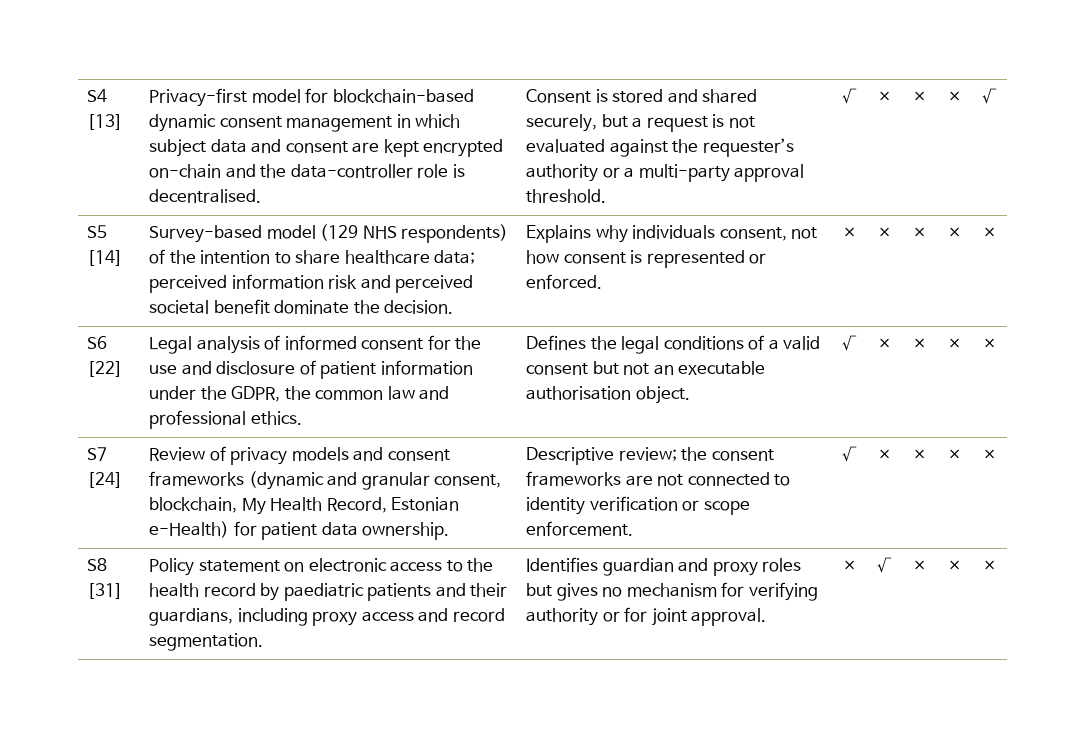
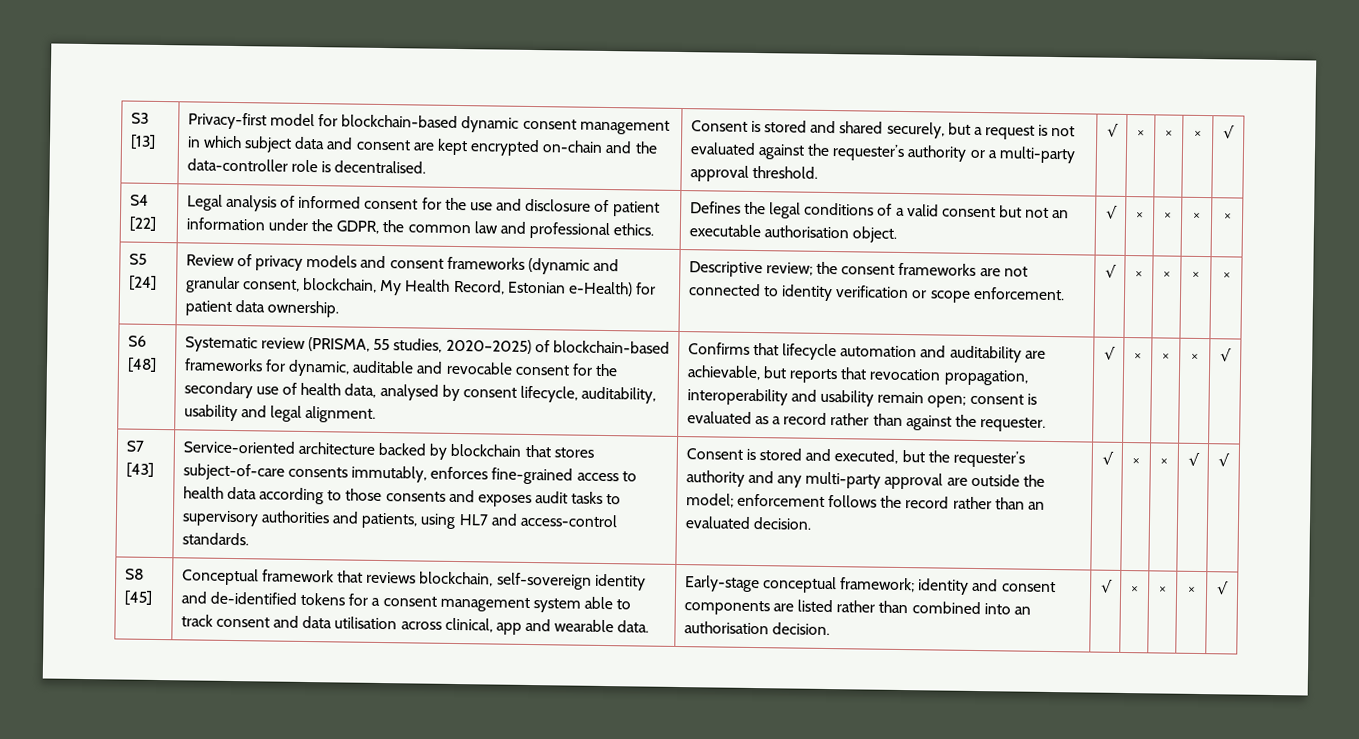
[87,89,108,102] S4 -> [130,112,149,124] S3
[87,225,108,238] [87,250,124,266] [149,224,509,243] [149,249,476,264] [149,274,474,293] [149,299,454,314] [526,225,818,243] [526,250,767,268] [526,274,603,289] [841,227,857,238] [876,227,892,238] [911,227,927,238] [946,227,962,238] [981,227,997,238] [87,336,108,349] S5 [14] | Survey-based model (129 NHS respondents) of the intention to share healthcare data; perceived information risk and perceived societal benefit dominate the decision. | Explains why individuals consent, not how consent is represented or enforced. | × | × | × | × | × // S6 -> [129,194,149,206] S4
[87,447,108,461] S7 -> [128,253,147,265] S5
[87,558,108,571] [87,583,124,599] [149,558,494,576] [149,583,508,601] [149,608,505,626] [149,633,264,651] [526,557,802,576] [526,582,818,601] [526,607,767,626] [841,560,857,571] [876,557,892,573] [911,560,927,571] [946,560,962,571] [981,560,997,571] S8 [31] | Policy statement on electronic access to the health record by paediatric patients and their guardians, including proxy access and record segmentation. | Identifies guardian and proxy roles but gives no mechanism for verifying authority or for joint approval. | × | √ | × | × | × -> [127,335,147,347] [126,357,157,373] [184,336,670,355] [183,358,619,377] [183,381,657,404] [183,404,377,423] [687,342,1046,363] [686,365,1029,386] [686,388,1037,408] [686,411,1047,432] [1103,346,1116,360] [1134,353,1142,361] [1162,353,1170,361] [1191,353,1199,361] [1220,348,1232,362] [125,440,144,452] [125,462,154,478] [182,440,594,460] [182,463,637,485] [182,486,622,508] [181,510,618,530] [181,532,249,546] [685,448,1025,468] [685,470,1045,490] [685,493,1045,510] [684,516,812,530] [1101,451,1114,465] [1132,458,1140,466] [1160,458,1168,466] [1187,452,1200,467] [1218,453,1230,467] [124,568,144,580] [123,590,152,606] [181,568,646,591] [180,591,632,613] [180,614,650,635] [684,575,1056,595] [683,599,1031,616] [683,621,830,636] [1100,579,1113,593] [1131,586,1139,594] [1159,586,1167,594] [1188,586,1196,594] [1217,581,1229,595] S6 [48] | Systematic review (PRISMA, 55 studies, 2020–2025) of blockchain-based frameworks for dynamic, auditable and revocable consent for the secondary use of health data, analysed by consent lifecycle, auditability, usability and legal alignment. | Confirms that lifecycle automation and auditability are achievable, but reports that revocation propagation, interoperability and usability remain open; consent is evaluated as a record rather than against the requester. | √ | × | × | × | √ // S7 [43] | Service-oriented architecture backed by blockchain that stores subject-of-care consents immutably, enforces fine-grained access to health data according to those consents and exposes audit tasks to supervisory authorities and patients, using HL7 and access-control standards. | Consent is stored and executed, but the requester’s authority and any multi-party approval are outside the model; enforcement follows the record rather than an evaluated decision. | √ | × | × | √ | √ // S8 [45] | Conceptual framework that reviews blockchain, self-sovereign identity and de-identified tokens for a consent management system able to track consent and data utilisation across clinical, app and wearable data. | Early-stage conceptual framework; identity and consent components are listed rather than combined into an authorisation decision. | √ | × | × | × | √

